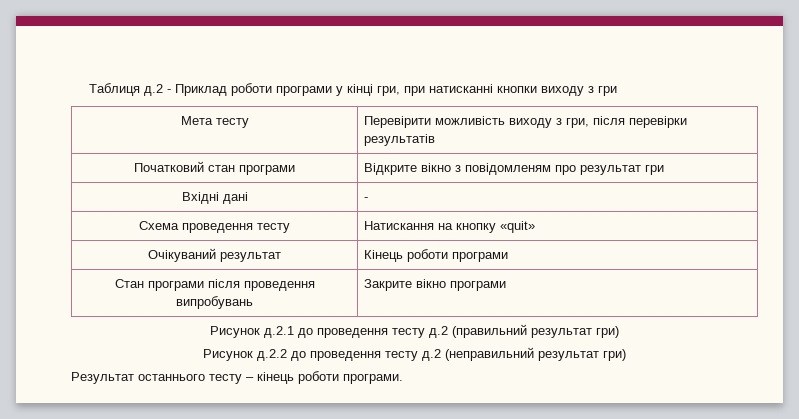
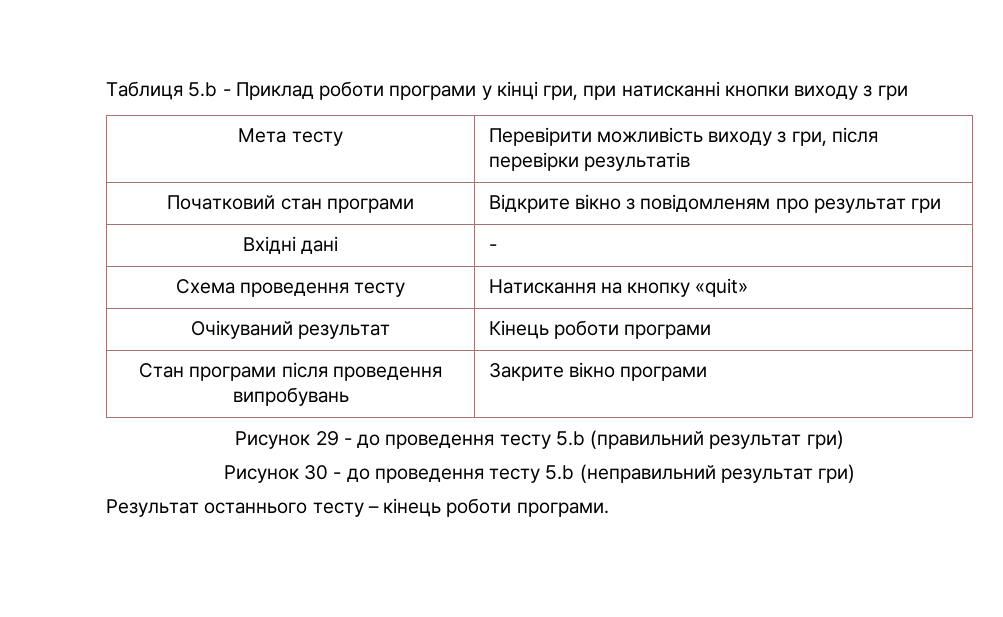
[144,84,164,96] д.2 -> [188,82,218,97] 5.b
[264,326,448,338] д.2.1 до проведення тесту д.2 -> [315,431,585,449] 29 - до проведення тесту 5.b
[257,349,441,361] д.2.2 до проведення тесту д.2 -> [304,465,575,483] 30 - до проведення тесту 5.b

